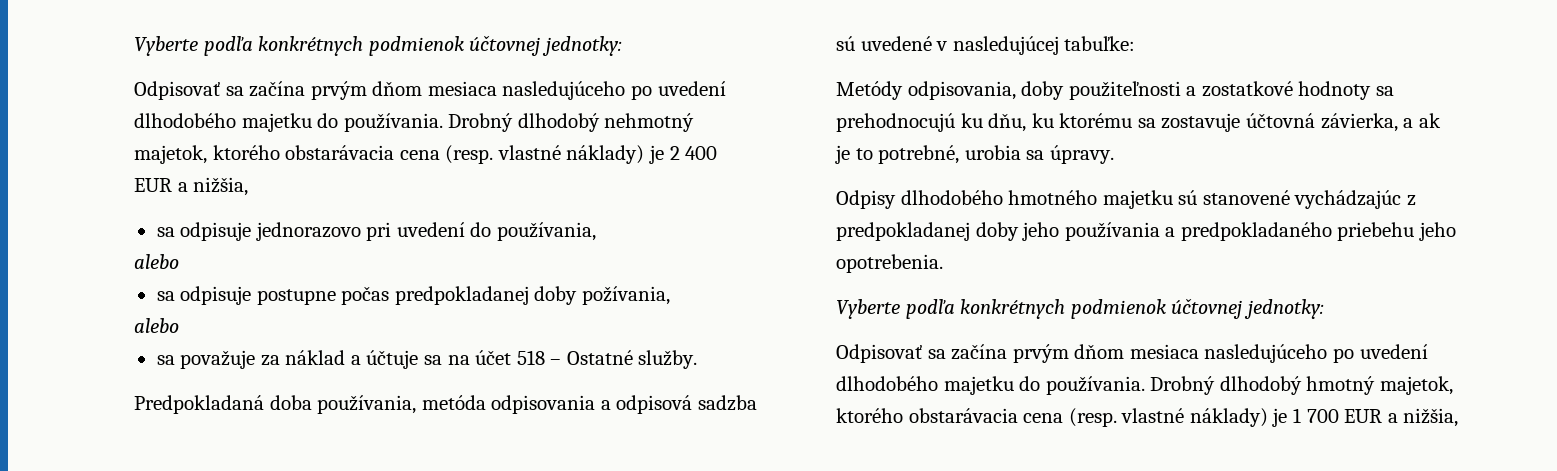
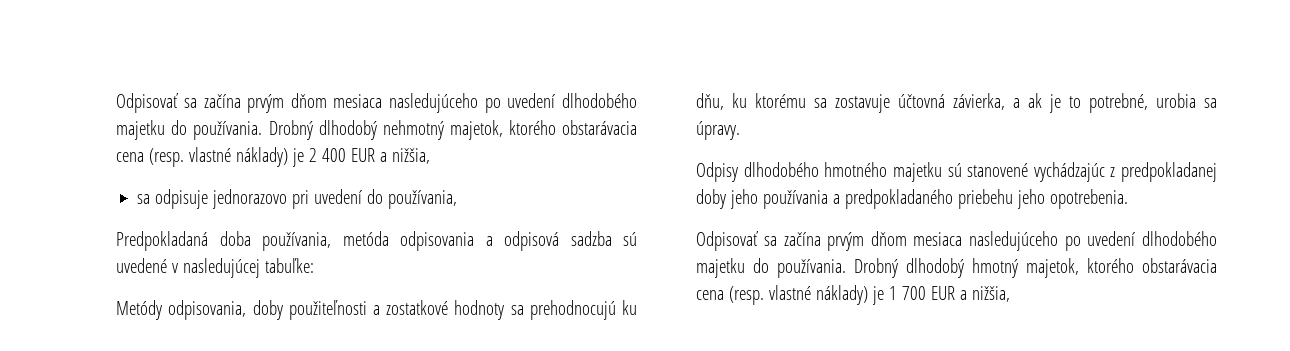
[134,35,622,56] Vyberte podľa konkrétnych podmienok účtovnej jednotky: // -> (116, 103) none
[134,254,180,269] [156,286,670,305] [134,318,180,333] [156,350,698,369] // alebo // sa odpisuje postupne počas predpokladanej doby požívania, // alebo // sa považuje za náklad a účtuje sa na účet 518 – Ostatné služby. -> (457, 199) none
[836,298,1324,319] // Vyberte podľa konkrétnych podmienok účtovnej jednotky: -> (1129, 199) none

